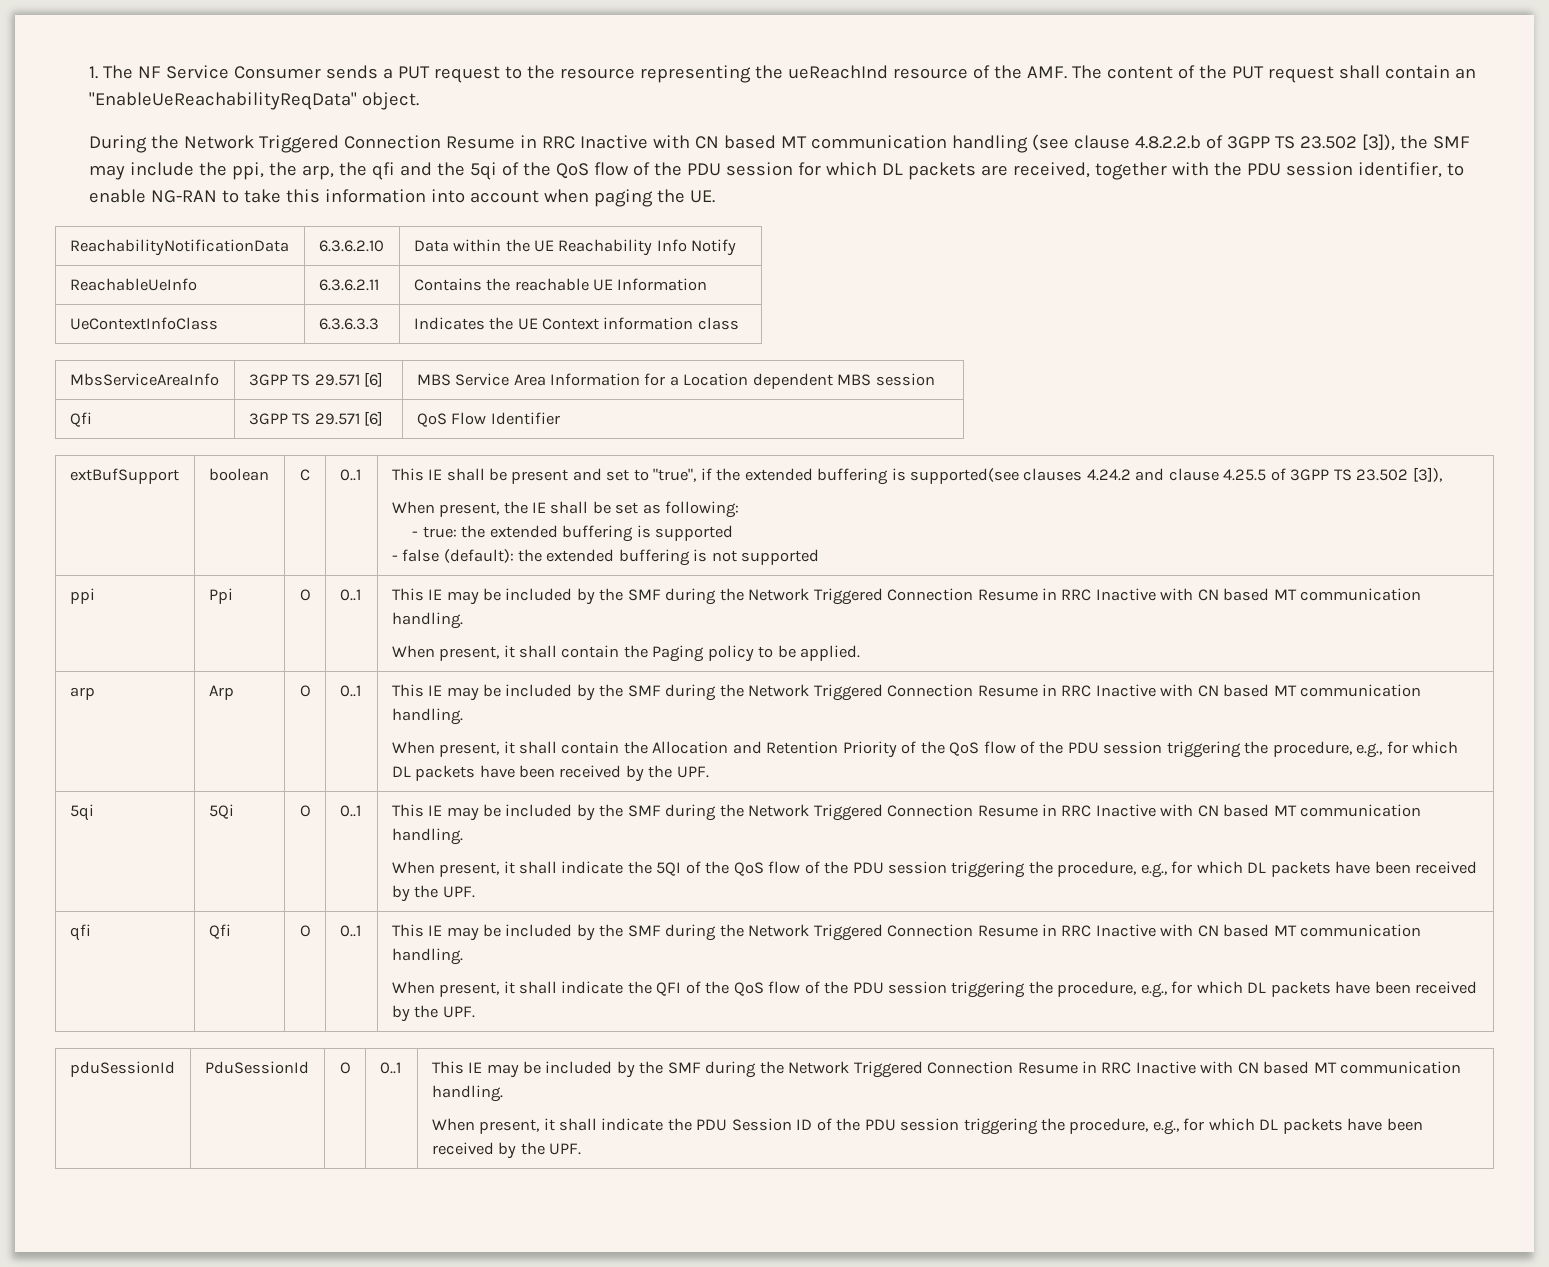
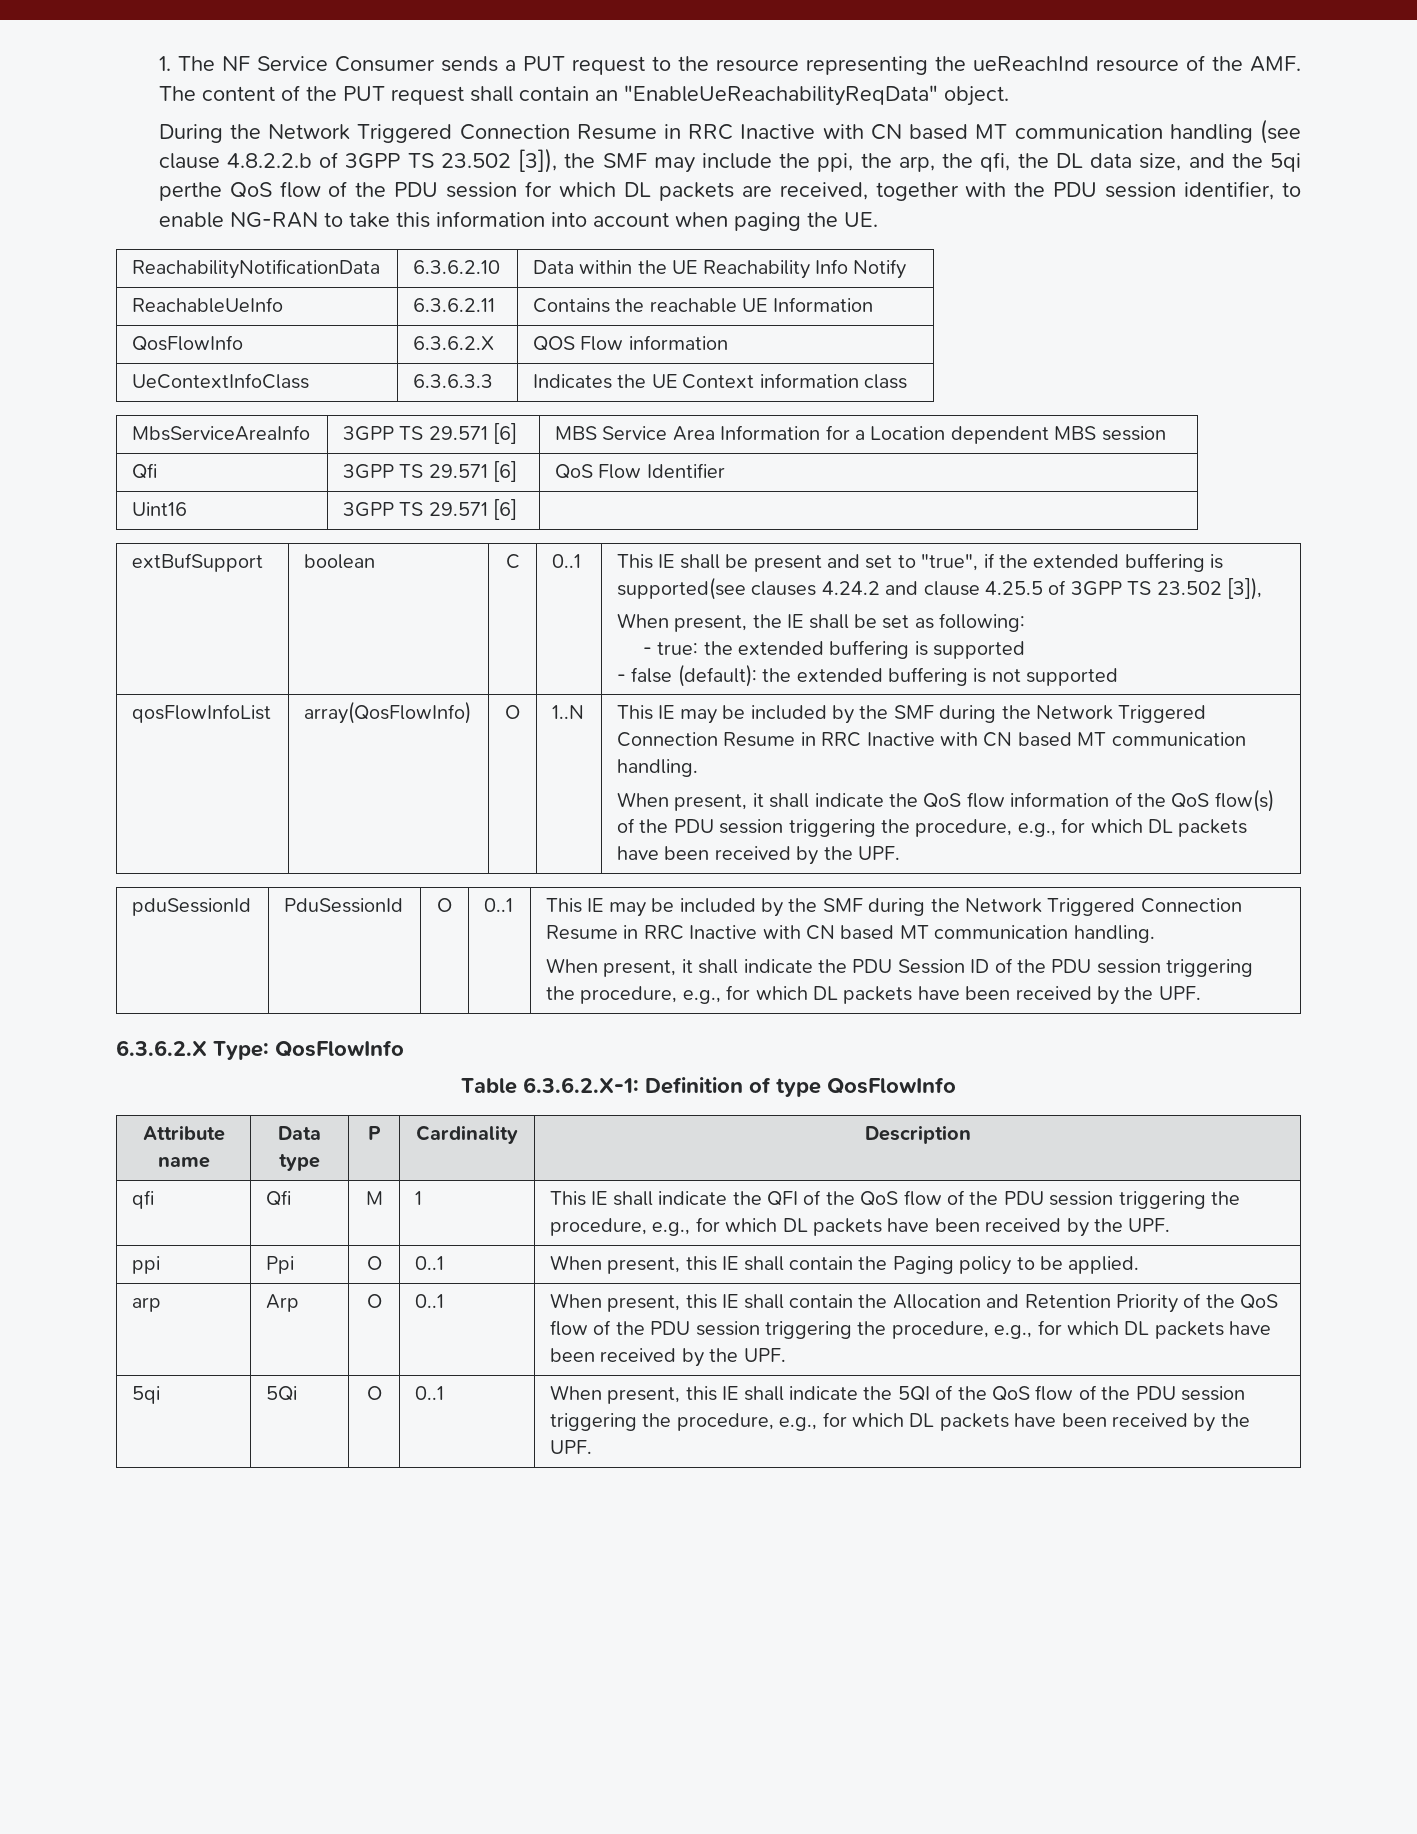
[372,162,396,180] qfi -> [980,152,1182,172] qfi, the DL data size,
[502,162,552,176] of the -> [158,182,222,201] perthe
(708, 284) none -> [132,335,244,351] [413,336,495,350] [533,335,728,351] // QosFlowInfo | 6.3.6.2.X | QOS Flow information
(560, 418) none -> [132,502,188,516] [343,499,518,520] // Uint16 | 3GPP TS 29.571 [6] |
[69,588,95,604] [208,588,233,604] [299,589,311,601] [339,589,361,601] [391,588,1422,605] [391,612,463,629] [391,645,861,662] [69,687,95,700] [208,685,234,700] [299,685,311,697] [339,685,361,697] [391,684,1422,701] [391,708,463,725] [391,741,1459,758] [391,765,709,782] [69,804,94,821] [208,804,234,819] [299,805,311,817] [339,805,361,817] ppi | Ppi | O | 0..1 | This IE may be included by the SMF during the Network Triggered Connection Resume in RRC Inactive with CN based MT communication handling. // When present, it shall contain the Paging policy to be applied. // arp | Arp | O | 0..1 | This IE may be included by the SMF during the Network Triggered Connection Resume in RRC Inactive with CN based MT communication handling. // When present, it shall contain the Allocation and Retention Priority of the QoS flow of the PDU session triggering the procedure, e.g., for which DL packets have been received by the UPF. // 5qi | 5Qi | O | 0..1 -> [132,704,272,723] [304,701,472,724] [505,705,520,719] [552,705,585,719] qosFlowInfoList | array(QosFlowInfo) | O | 1..N
[656,861,1478,878] [391,885,475,902] [69,924,91,941] [208,924,231,939] [299,925,311,937] [339,925,361,937] [391,924,1422,941] [391,948,463,965] [391,981,801,997] 5QI of the QoS flow of the PDU session triggering the procedure, e.g., for which DL packets have been received by the UPF. // qfi | Qfi | O | 0..1 | This IE may be included by the SMF during the Network Triggered Connection Resume in RRC Inactive with CN based MT communication handling. // When present, it shall indicate the QFI of the QoS flow -> [923,789,1274,812] QoS flow information of the QoS flow(s)
(582, 1149) none -> [116,1040,404,1060] [461,1077,956,1097] [142,1125,225,1141] [157,1156,210,1168] [278,1126,321,1140] [279,1153,320,1171] [367,1126,381,1140] [416,1125,518,1144] [864,1125,971,1144] [132,1190,155,1209] [266,1190,292,1206] [365,1191,383,1205] [415,1191,423,1205] [550,1190,1241,1209] [550,1217,1171,1237] [132,1256,161,1274] [266,1256,295,1274] [366,1256,382,1270] [415,1256,445,1270] [550,1255,1140,1275] [132,1297,162,1312] [266,1294,300,1312] [366,1294,382,1308] [415,1294,445,1308] [550,1293,1279,1313] [550,1320,1272,1339] [550,1348,786,1367] [132,1386,161,1404] [266,1386,298,1401] [366,1386,382,1400] [415,1386,445,1400] [550,1385,1246,1404] [550,1412,1250,1432] [550,1440,593,1454] // 6.3.6.2.X Type: QosFlowInfo // Table 6.3.6.2.X-1: Definition of type QosFlowInfo // Attribute name | Data type | P | Cardinality | Description // qfi | Qfi | M | 1 | This IE shall indicate the QFI of the QoS flow of the PDU session triggering the procedure, e.g., for which DL packets have been received by the UPF. // ppi | Ppi | O | 0..1 | When present, this IE shall contain the Paging policy to be applied. // arp | Arp | O | 0..1 | When present, this IE shall contain the Allocation and Retention Priority of the QoS flow of the PDU session triggering the procedure, e.g., for which DL packets have been received by the UPF. // 5qi | 5Qi | O | 0..1 | When present, this IE shall indicate the 5QI of the QoS flow of the PDU session triggering the procedure, e.g., for which DL packets have been received by the UPF.

